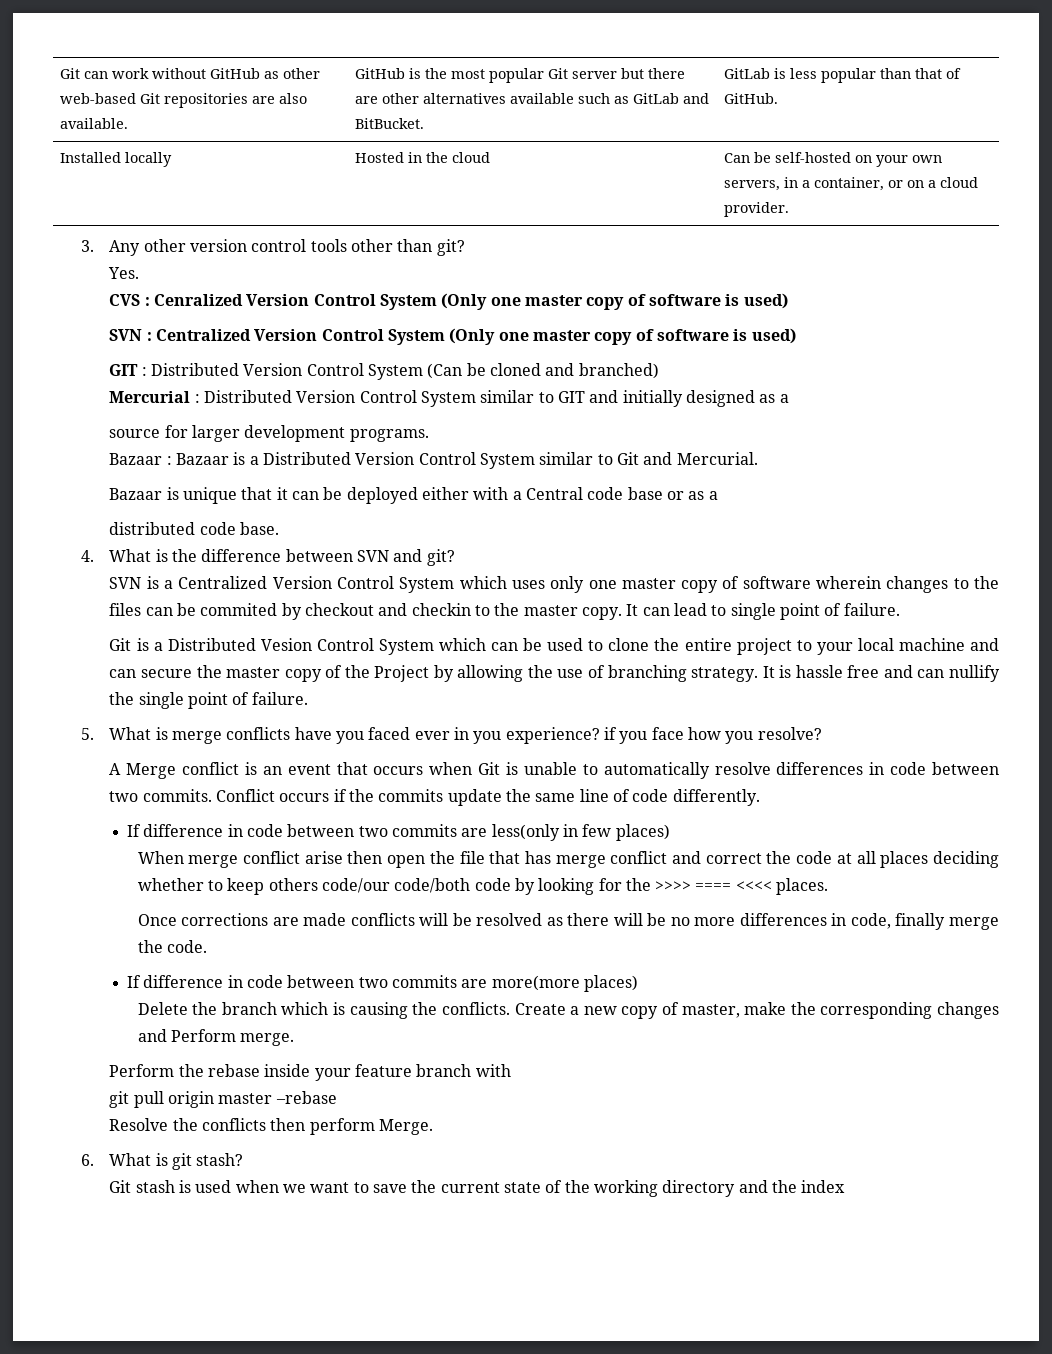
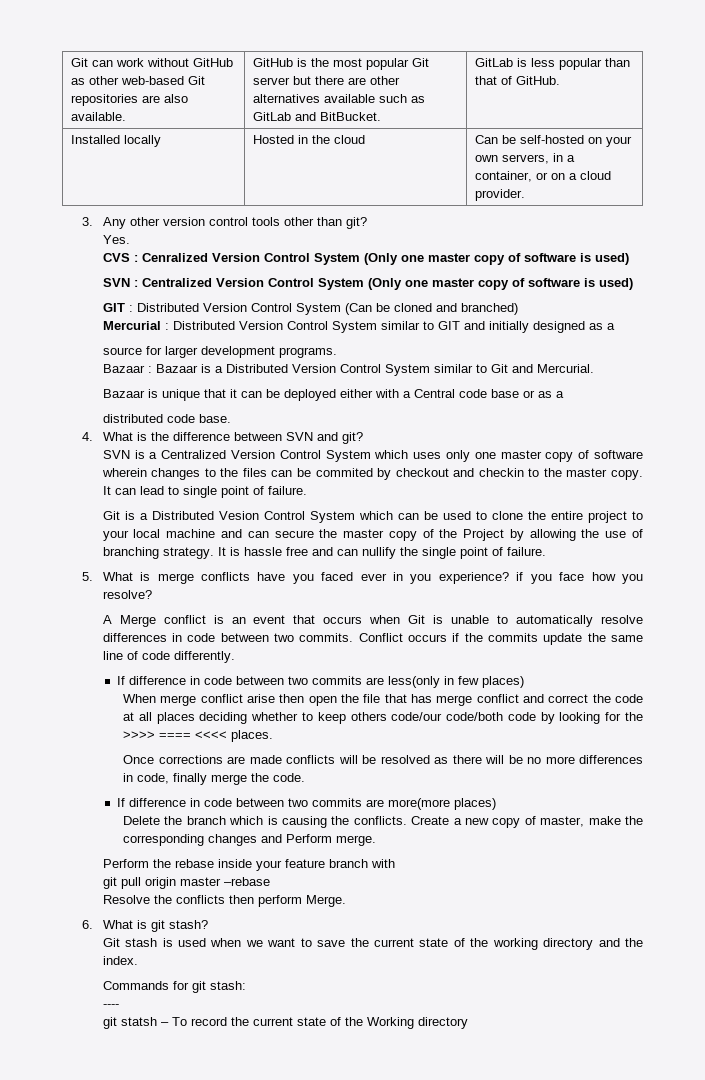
[801,1180,846,1193] index -> [102,956,138,965] [102,981,246,993] [102,1004,119,1008] [102,1017,468,1029] index. // Commands for git stash: // ---- // git statsh – To record the current state of the Working directory

